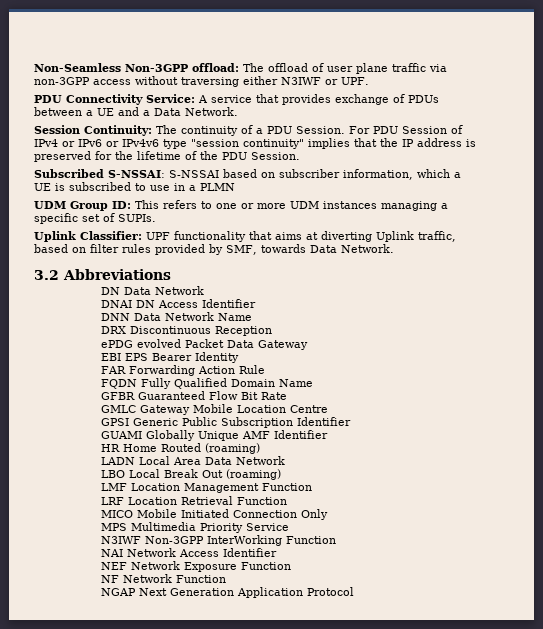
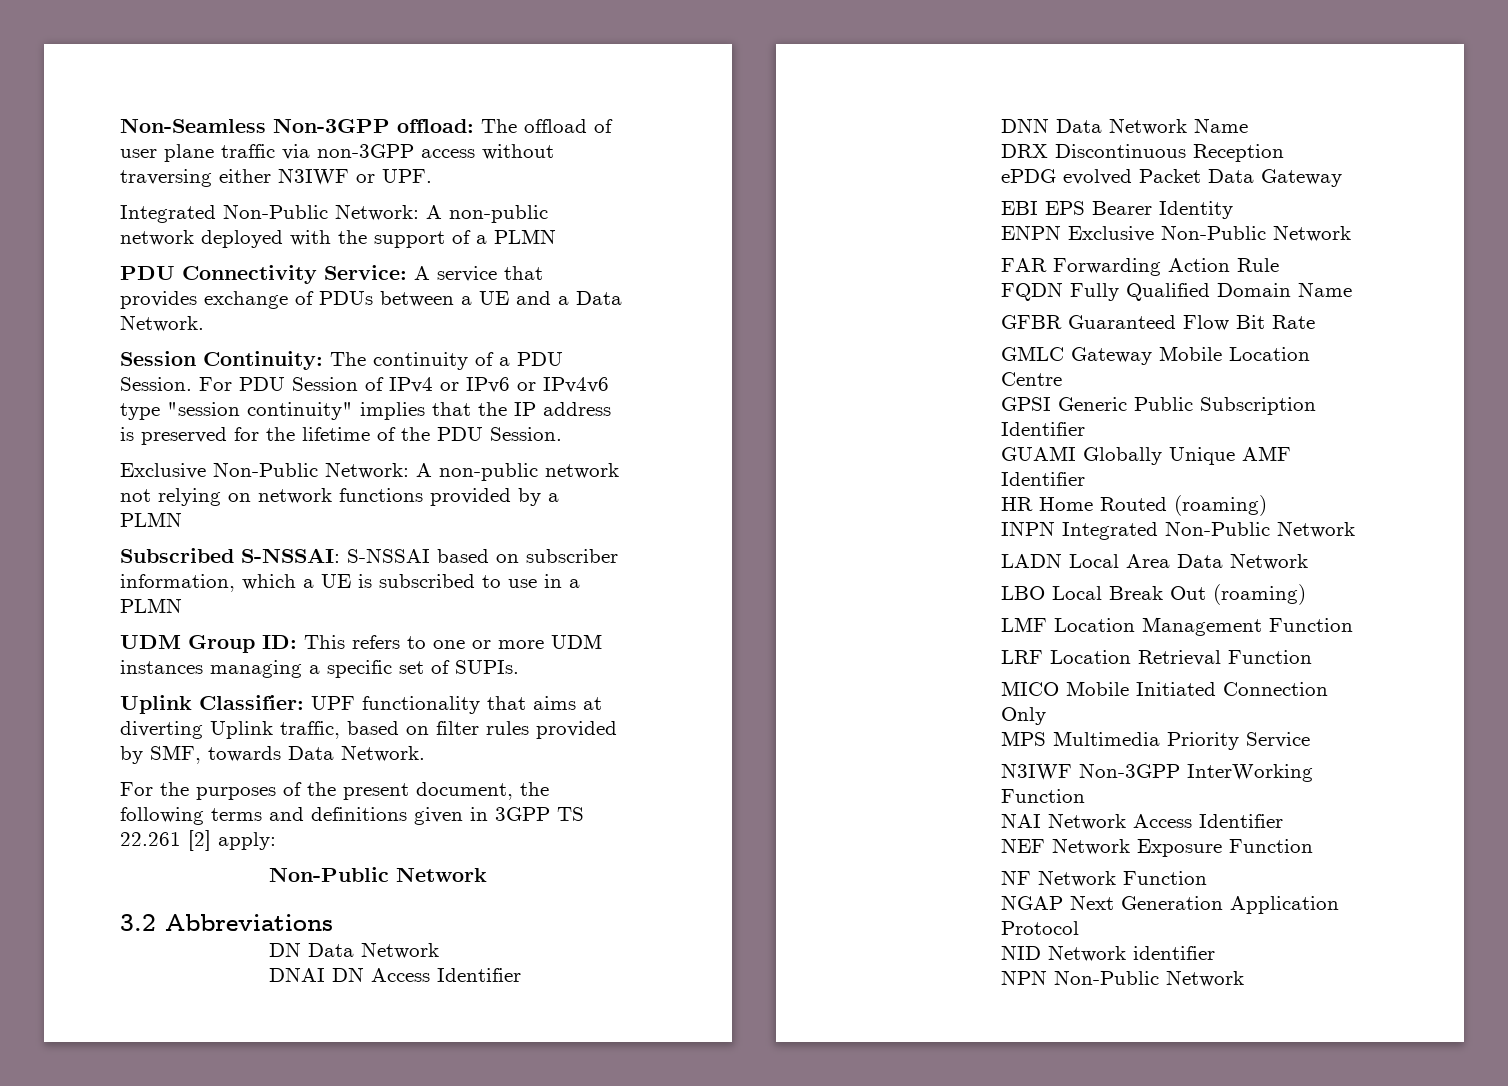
(369, 81) none -> [120,204,548,223] [120,229,556,248] // Integrated Non-Public Network: A non-public network deployed with the support of a PLMN
(300, 156) none -> [120,462,619,481] [120,488,559,506] [120,512,182,527] // Exclusive Non-Public Network: A non-public network not relying on network functions provided by a PLMN
(394, 248) none -> [120,782,549,800] [120,807,584,825] [120,830,276,851] [268,867,487,882] // For the purposes of the present document, the following terms and definitions given in 3GPP TS 22.261 [2] apply: // Non-Public Network
(239, 357) none -> [1000,225,1351,242] // ENPN Exclusive Non-Public Network
(260, 448) none -> [1000,521,1355,540] // INPN Integrated Non-Public Network
(354, 591) none -> [1000,945,1215,962] [1000,970,1244,987] // NID Network identifier // NPN Non-Public Network

